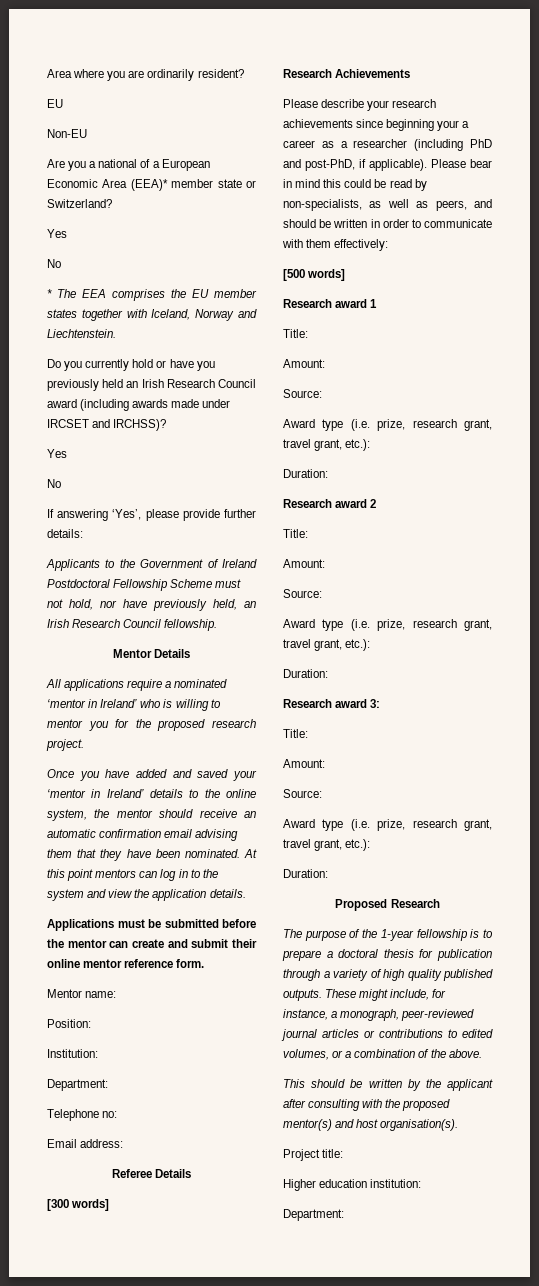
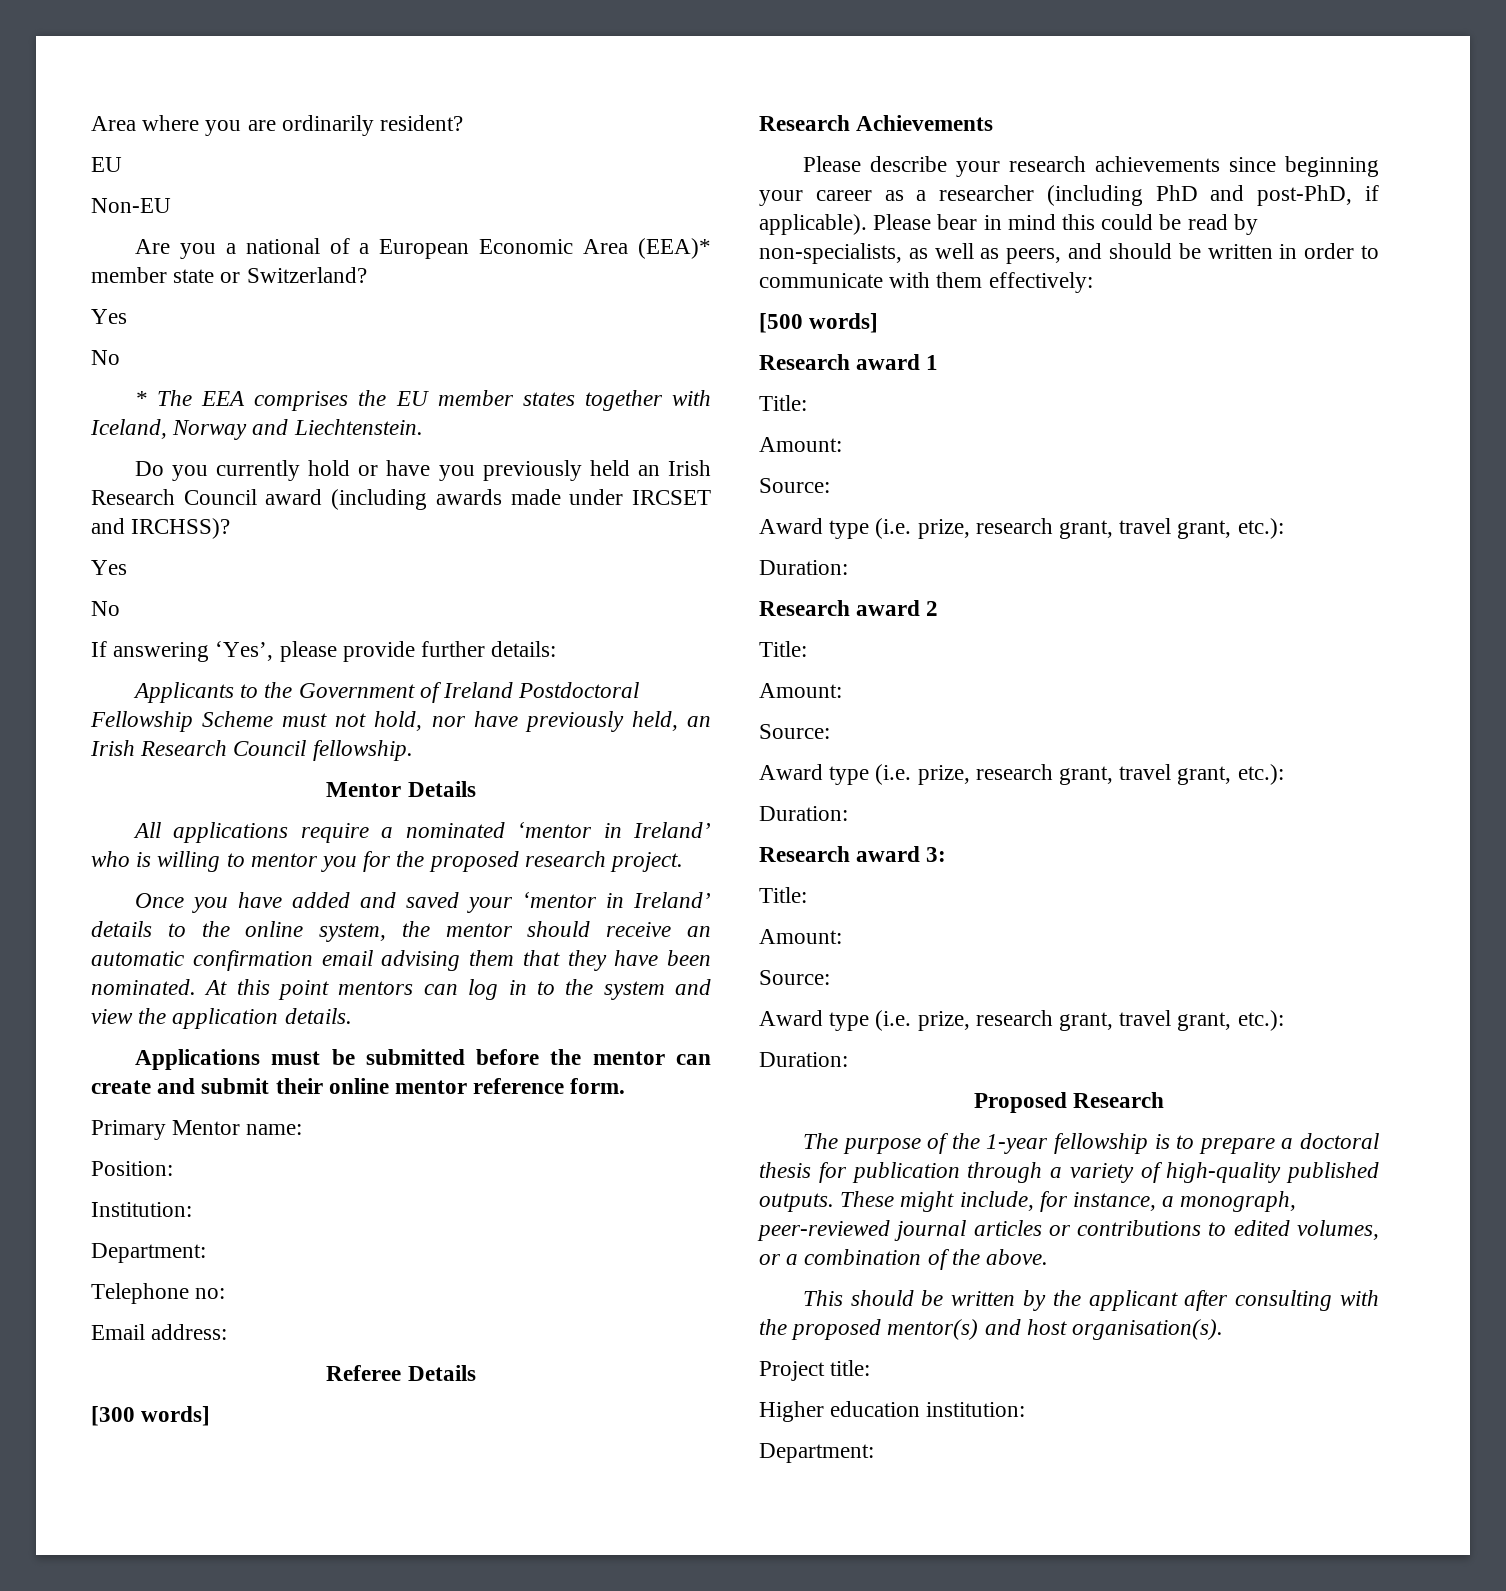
(205, 963) none -> [91,1120,166,1140] Primary
[462,121,470,128] a -> (803, 198) none
[383,969,442,981] high quality -> [1166,1162,1282,1183] high-quality

